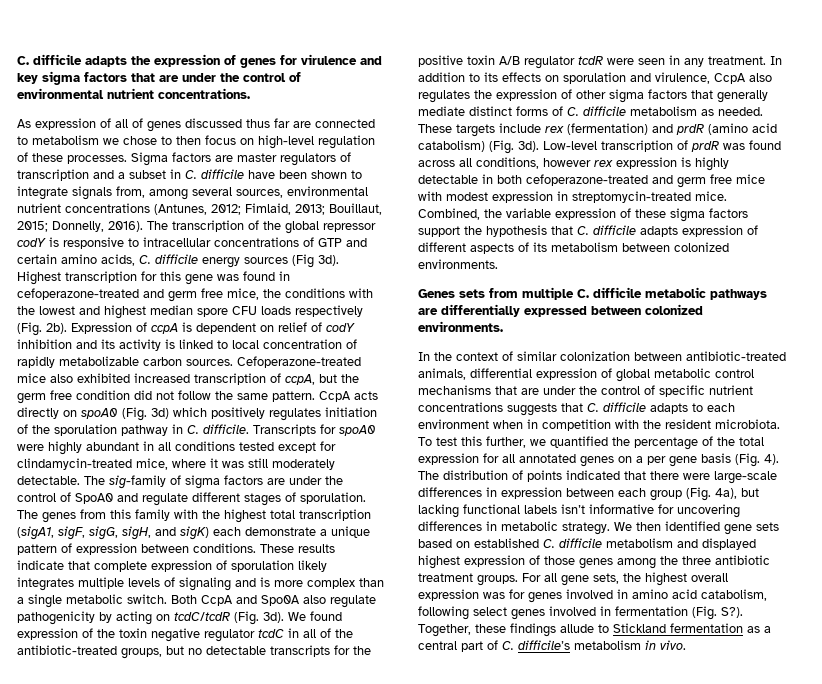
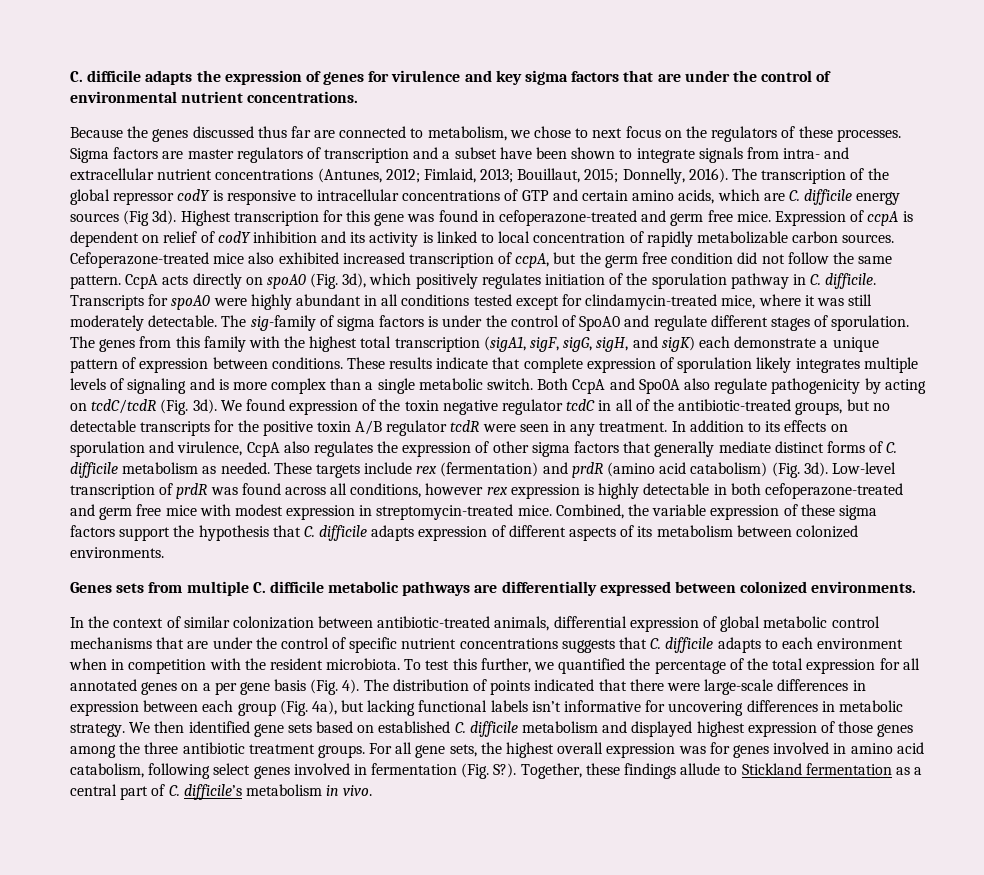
[17,118,143,130] As expression of all of -> [70,126,149,138] Because the
[32,135,99,145] metabolism -> [427,126,507,141] metabolism,
[176,136,201,145] then -> [592,128,623,138] next
[258,135,375,149] high-level regulation -> [685,126,778,142] the regulators
[170,169,244,179] in C. difficile -> (497, 153) none
[116,186,368,200] from, among several sources, environmental -> [746,147,850,159] [70,168,154,180] from intra- and extracellular
(135, 260) none -> [717,189,785,201] which are
[227,288,373,300] [17,305,363,319] [17,322,67,336] mice, the conditions with the lowest and highest median spore CFU loads respectively (Fig. 2b). -> [736,211,771,222] mice.
[151,408,169,419] 3d) -> [342,273,367,288] 3d),
[267,478,285,485] are -> [428,316,439,327] is

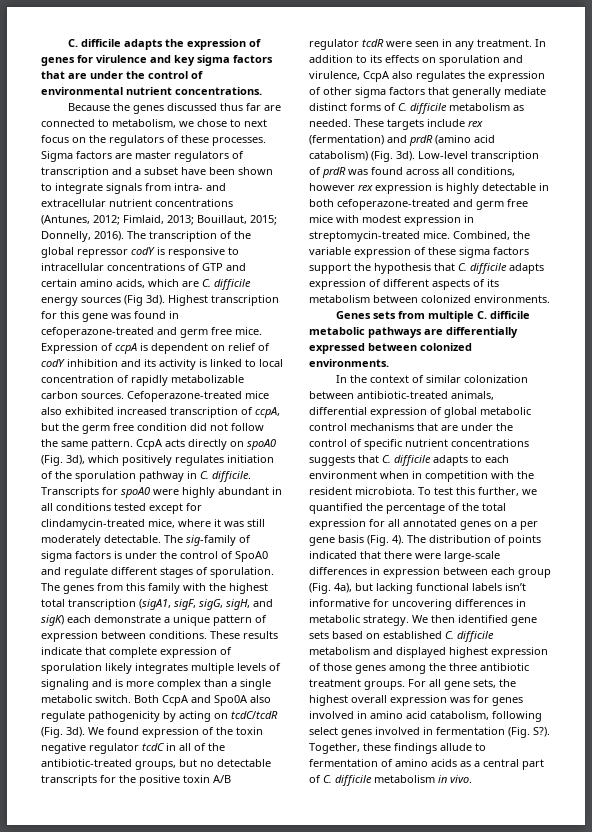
[741,763,892,775] Stickland fermentation -> [309,759,457,767] fermentation of amino acids
[183,784,242,800] difficile’s -> [335,775,372,786] difficile

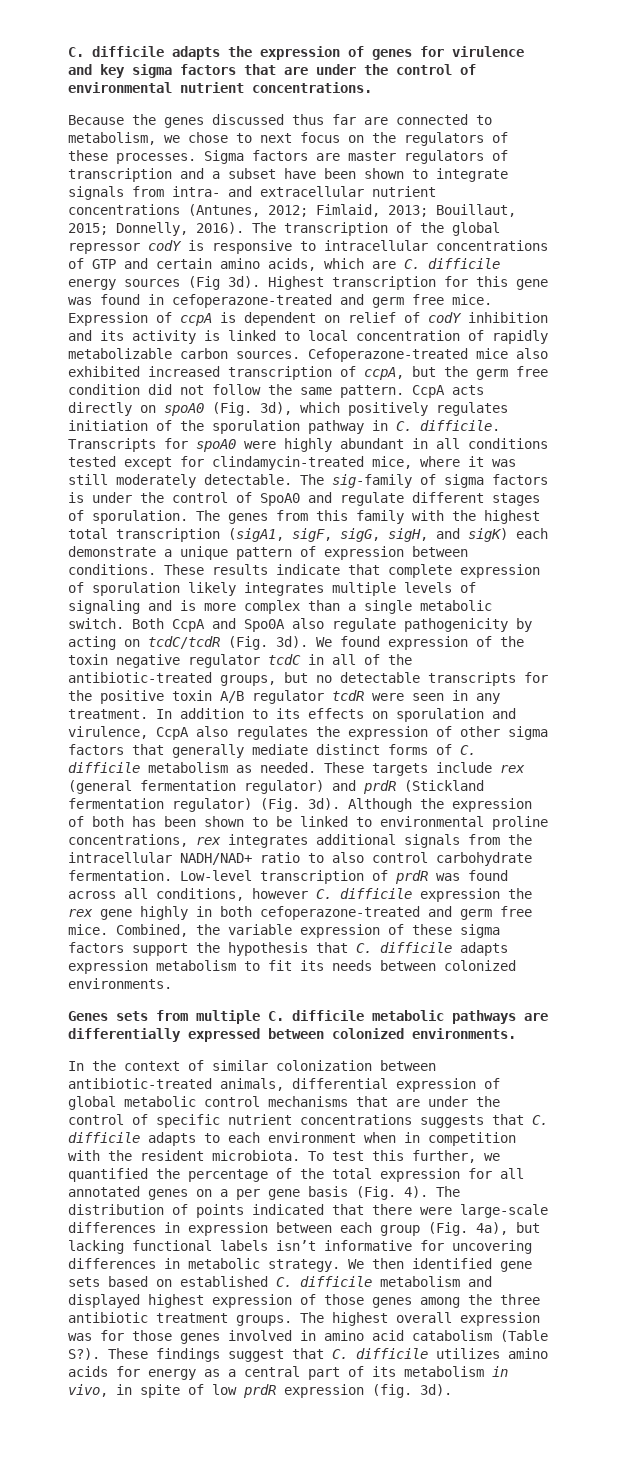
[309,135,495,146] [309,151,415,162] (fermentation) and prdR (amino acid catabolism) (Fig. 3d). -> [68,780,484,794] [68,798,532,812] [68,816,548,830] [68,834,532,848] [68,852,532,866] [68,870,172,881] (general fermentation regulator) and prdR (Stickland fermentation regulator) (Fig. 3d). Although the expression of both has been shown to be linked to environmental proline concentrations, rex integrates additional signals from the intracellular NADH/NAD+ ratio to also control carbohydrate fermentation.
[358,183,536,194] rex expression is highly detectable -> [316,888,532,902] [68,906,188,920] C. difficile expression the rex gene highly
[309,215,474,226] [309,231,420,242] mice with modest expression in streptomycin-treated -> (532, 911) none
[369,279,499,290] [309,295,370,303] of different aspects of its metabolism -> [156,960,372,971] metabolism to fit its needs
[408,679,516,690] For all gene sets, the -> [300,1312,324,1323] The
(489, 699) none -> [132,1330,172,1341] those
[430,711,542,722] [309,727,550,738] [309,743,486,754] [309,759,457,767] catabolism, following select genes involved in fermentation (Fig. S?). Together, these findings allude to fermentation of amino acids -> [412,1330,548,1342] [68,1348,548,1362] [68,1366,196,1380] catabolism (Table S?). These findings suggest that C. difficile utilizes amino acids for energy
[323,775,472,786] C. difficile metabolism in vivo. -> [372,1366,508,1377] [68,1384,452,1398] its metabolism in vivo, in spite of low prdR expression (fig. 3d).

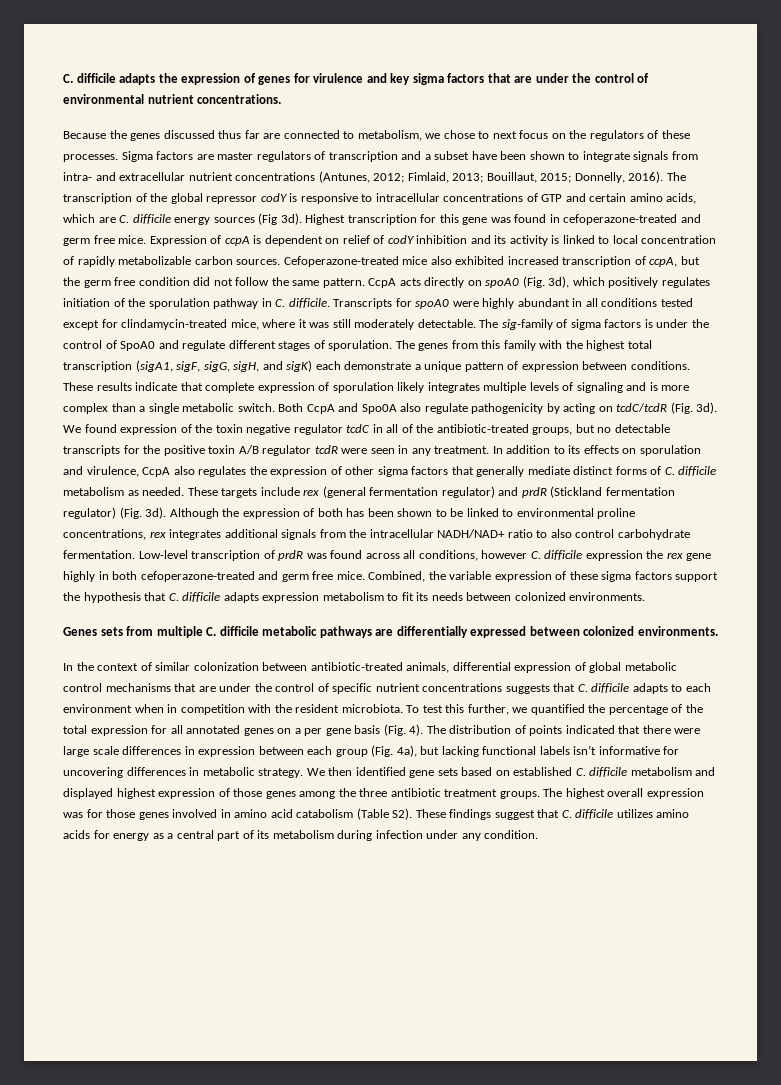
[460,1204,548,1218] large-scale -> [63,746,119,757] large scale
[68,1348,100,1360] S?). -> [392,808,413,820] S2).
[492,1366,508,1377] [68,1384,452,1398] in vivo, in spite of low prdR expression (fig. 3d). -> [337,830,539,841] during infection under any condition.

